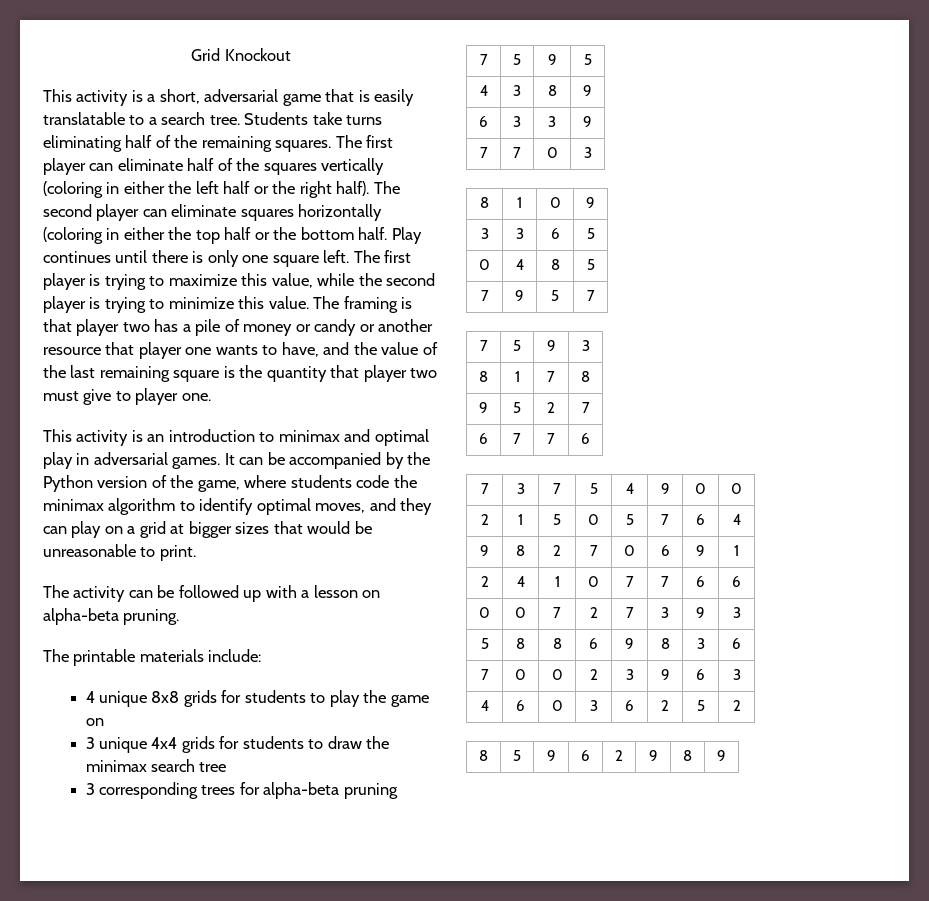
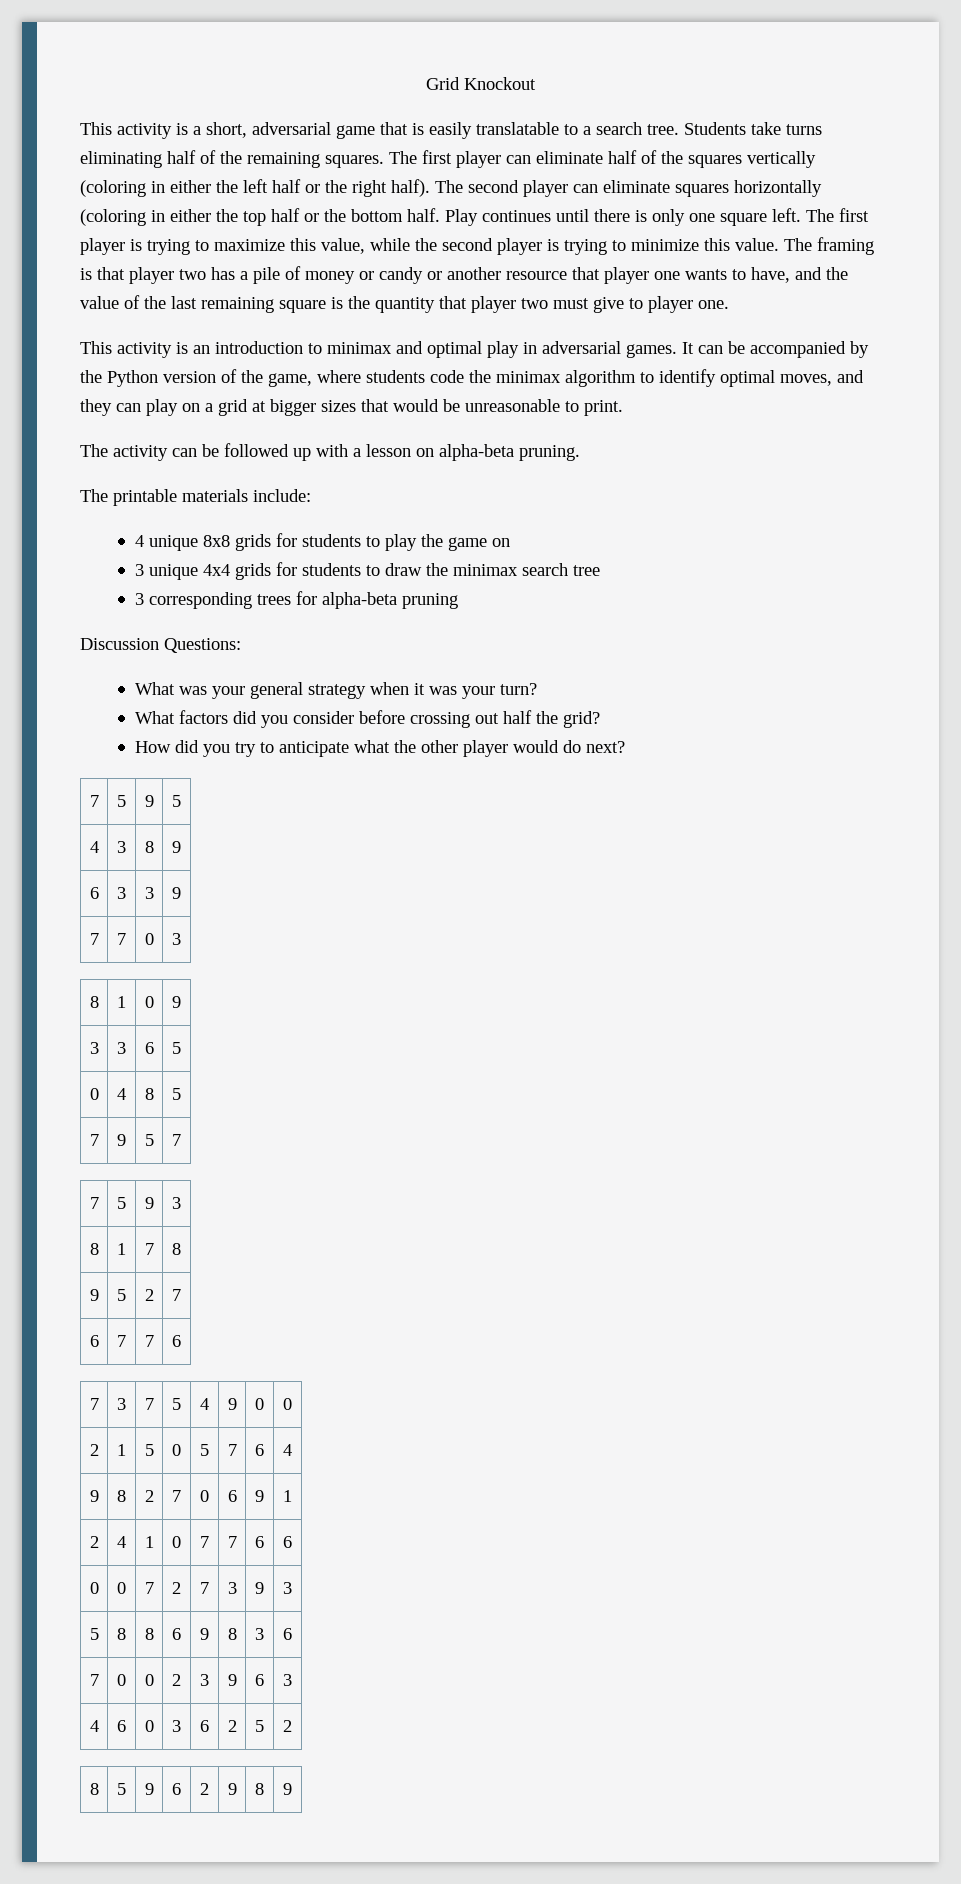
(398, 791) none -> [80,638,241,653] [134,682,537,699] [134,710,600,728] [134,740,625,757] // Discussion Questions: // What was your general strategy when it was your turn? // What factors did you consider before crossing out half the grid? // How did you try to anticipate what the other player would do next?

